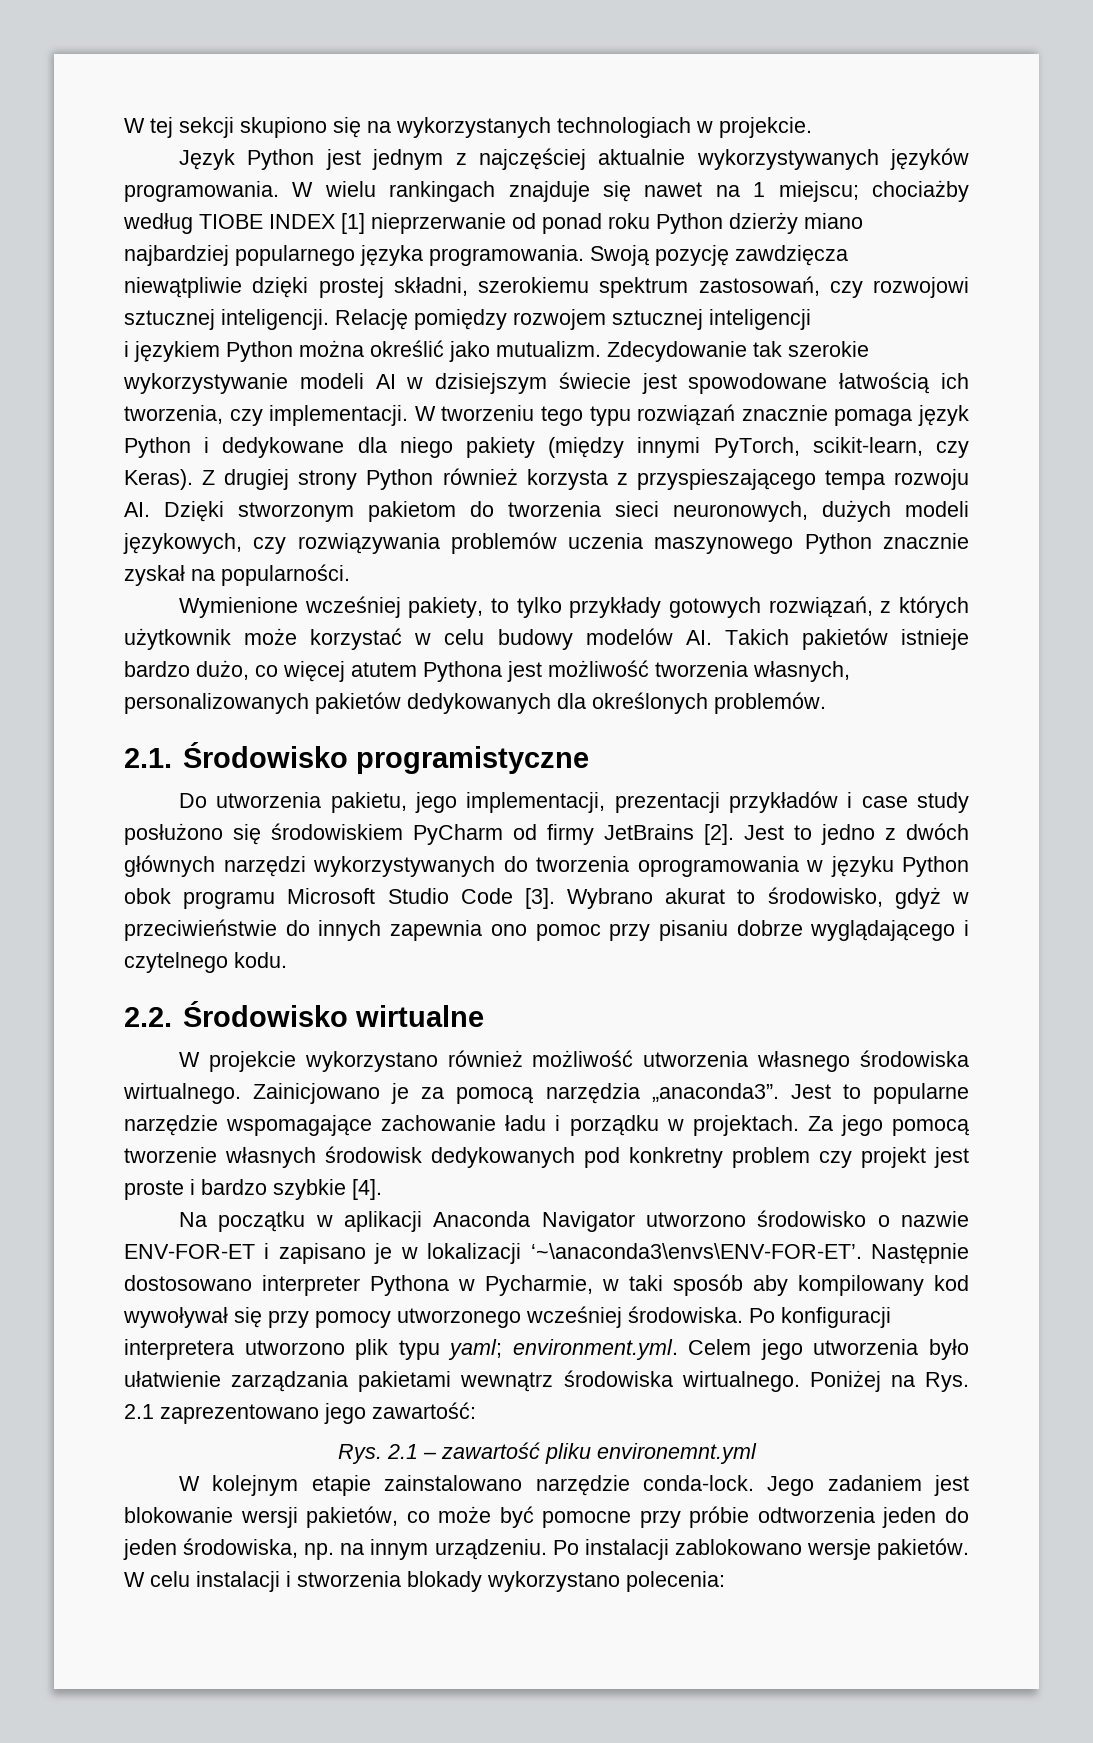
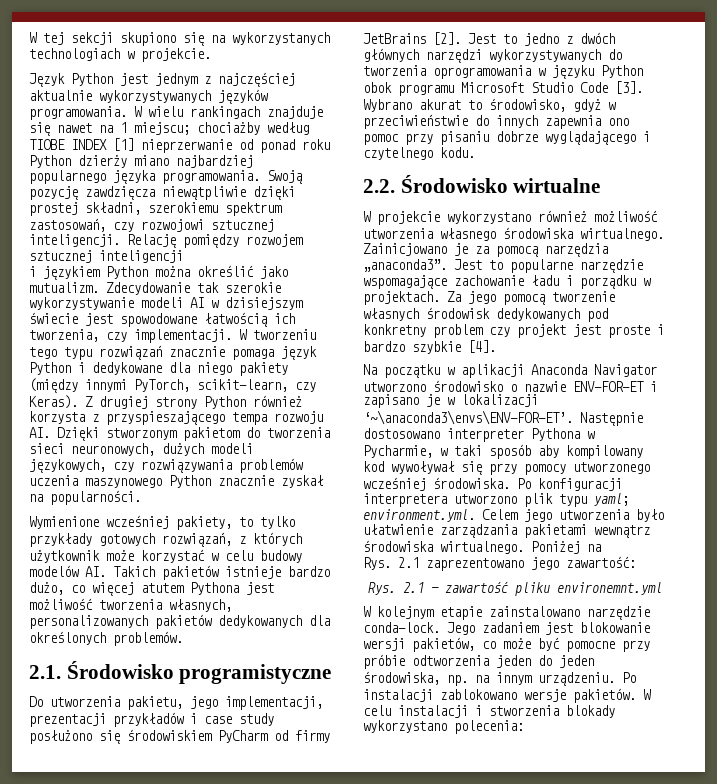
(915, 1381) none -> (601, 548) //

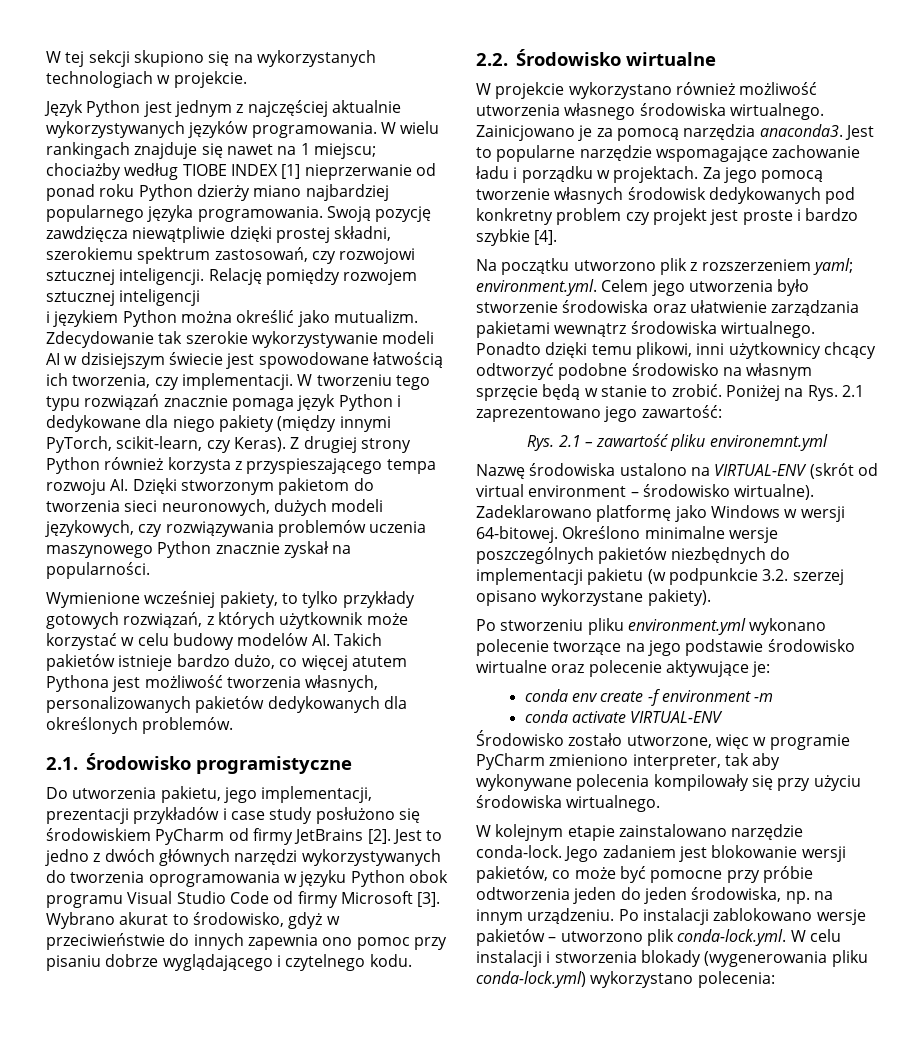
[461,82,524,93] Microsoft -> [127,891,173,904] Visual
(608, 87) none -> [273,891,413,908] od firmy Microsoft
[363,259,447,272] „anaconda3”. -> [759,124,843,137] anaconda3.
[447,364,657,378] [363,380,657,392] [363,394,538,408] [363,410,643,426] [363,428,595,442] [363,444,643,459] [363,461,650,475] [363,477,622,491] [363,493,587,507] w aplikacji Anaconda Navigator utworzono środowisko o nazwie ENV-FOR-ET i zapisano je w lokalizacji ‘~\anaconda3\envs\ENV-FOR-ET’. Następnie dostosowano interpreter Pythona w Pycharmie, w taki sposób aby kompilowany kod wywoływał się przy pomocy utworzonego wcześniej środowiska. Po konfiguracji interpretera utworzono plik typu -> [573,258,811,275] utworzono plik z rozszerzeniem
(664, 515) none -> [476,300,686,313] stworzenie środowiska oraz
(524, 547) none -> [476,342,876,359] [476,363,813,380] [476,384,722,401] Ponadto dzięki temu plikowi, inni użytkownicy chcący odtworzyć podobne środowisko na własnym sprzęcie będą w stanie to zrobić.
(601, 548) // -> (804, 392) none
(662, 588) none -> [476,463,878,479] [476,484,815,500] [476,505,845,522] [476,526,778,543] [476,547,790,564] [476,568,844,585] [476,589,711,606] [476,618,827,635] [476,639,855,656] [476,660,771,677] [524,689,774,706] [524,710,724,723] [476,730,850,750] [476,753,781,770] [476,774,861,791] [476,795,661,812] // Nazwę środowiska ustalono na VIRTUAL-ENV (skrót od virtual environment – środowisko wirtualne). Zadeklarowano platformę jako Windows w wersji 64-bitowej. Określono minimalne wersje poszczególnych pakietów niezbędnych do implementacji pakietu (w podpunkcie 3.2. szerzej opisano wykorzystane pakiety). // Po stworzeniu pliku environment.yml wykonano polecenie tworzące na jego podstawie środowisko wirtualne oraz polecenie aktywujące je: // conda env create -f environment -m // conda activate VIRTUAL-ENV // Środowisko zostało utworzone, więc w programie PyCharm zmieniono interpreter, tak aby wykonywane polecenia kompilowały się przy użyciu środowiska wirtualnego.
[573,688,636,703] pakietów. -> [476,929,787,946] pakietów – utworzono plik conda-lock.yml.
(615, 711) none -> [704,950,868,967] [476,971,586,988] (wygenerowania pliku conda-lock.yml)

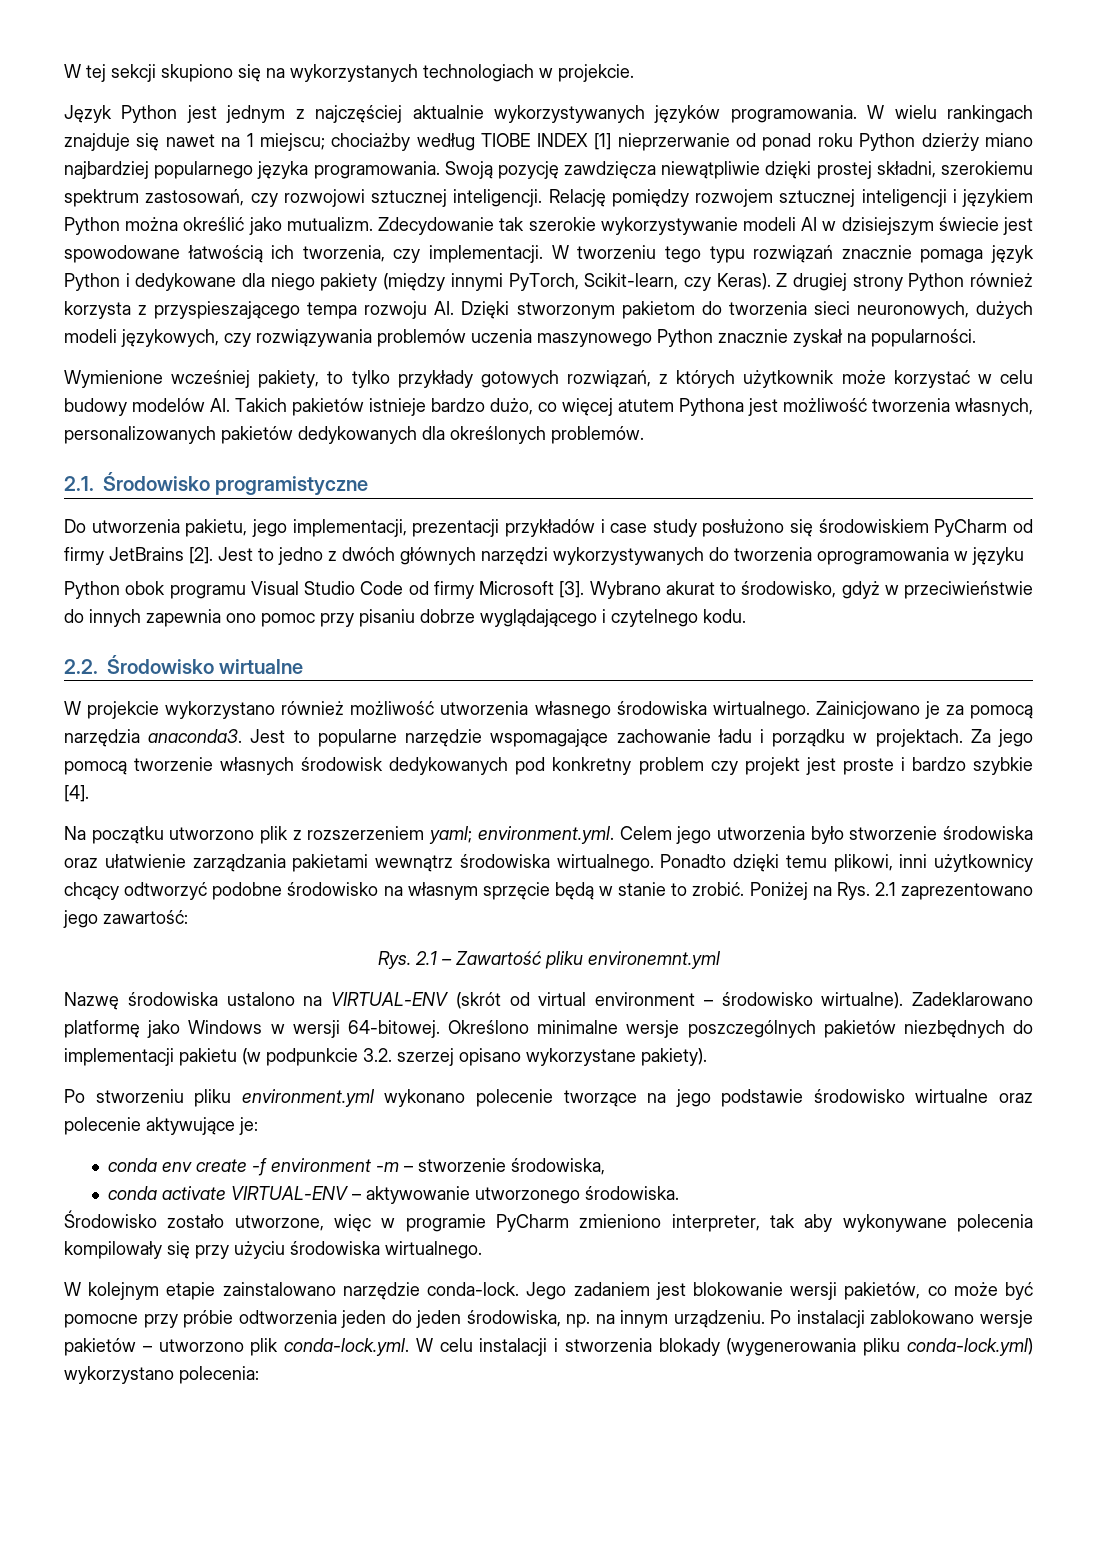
(201, 297) // -> (947, 198) none
[116,436,203,451] scikit-learn, -> [584,273,679,290] Scikit-learn,
(347, 878) none -> (1024, 556) //
[596,434,669,447] zawartość -> [455,951,542,965] Zawartość
(774, 697) none -> [404,1158,606,1175] – stworzenie środowiska,
(724, 717) none -> [352,1186,680,1204] – aktywowanie utworzonego środowiska.

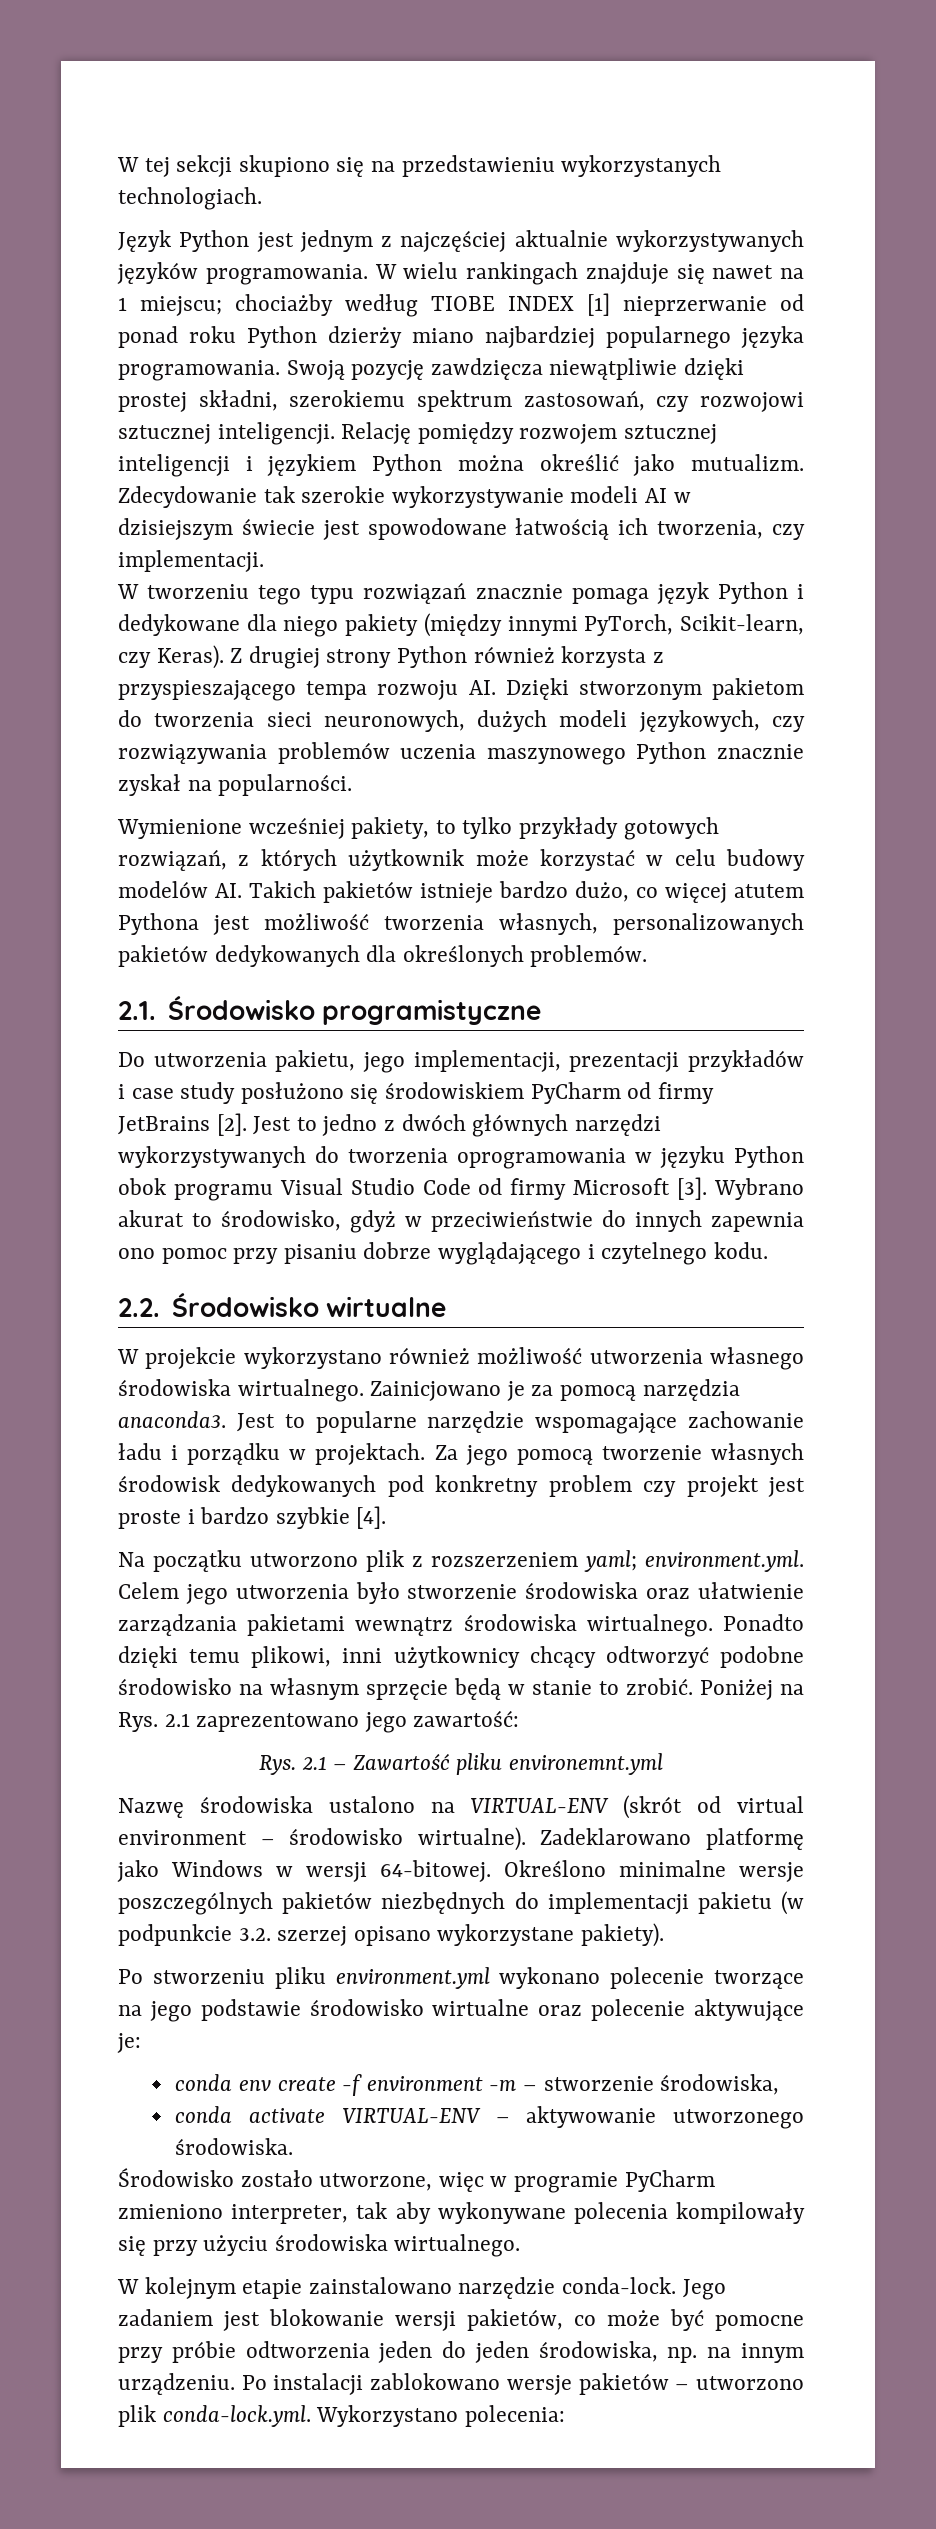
[290,64,634,82] wykorzystanych technologiach w projekcie. -> [401,155,722,177] [118,187,262,210] przedstawieniu wykorzystanych technologiach.
(544, 254) none -> (264, 561) //
(1024, 556) // -> (725, 1157) none
[415,1338,1033,1356] [64,1366,174,1384] W celu instalacji i stworzenia blokady (wygenerowania pliku conda-lock.yml) wykorzystano -> [316,2405,459,2427] Wykorzystano

